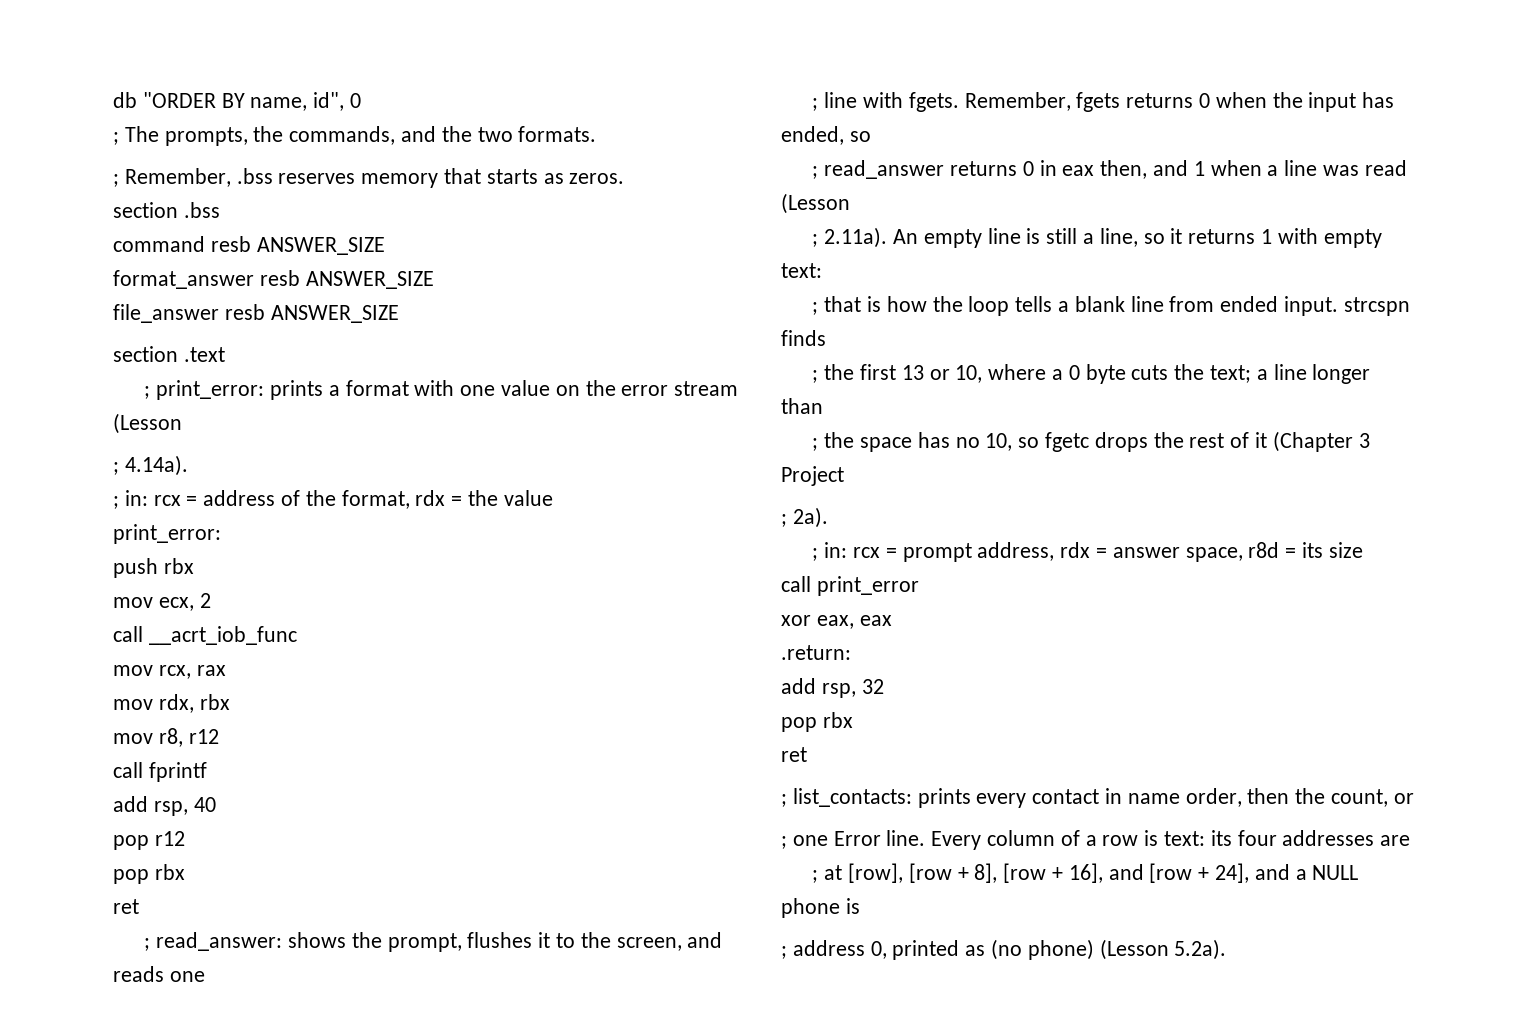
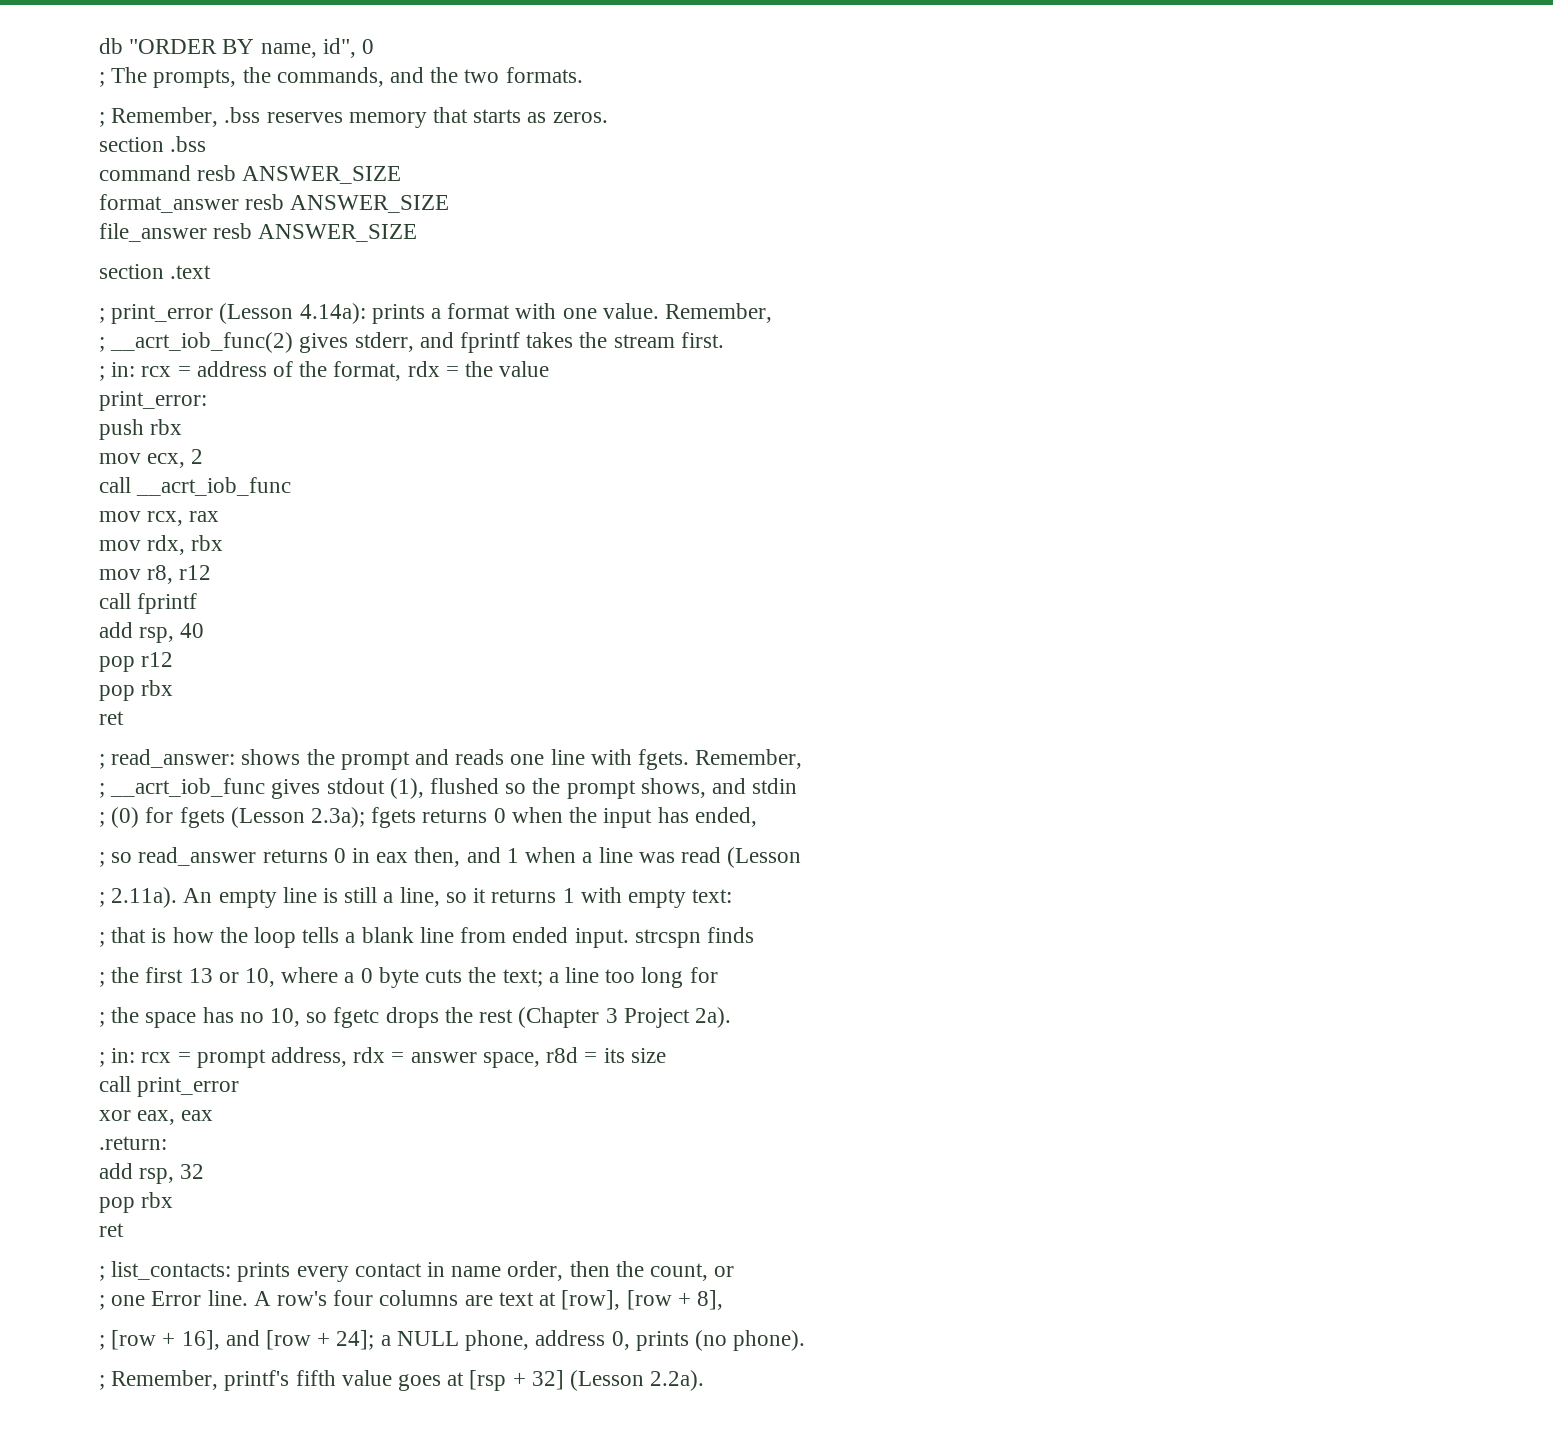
[156,380,265,400] print_error: -> [111,303,366,324] print_error (Lesson 4.14a):
[500,380,739,396] [113,413,182,434] [113,455,188,476] value on the error stream (Lesson // ; 4.14a). -> [602,303,773,323] [99,332,724,353] value. Remember, // ; __acrt_iob_func(2) gives stderr, and fprintf takes the stream first.
[387,932,682,952] prompt, flushes it to the screen, -> [340,751,410,770] prompt
[812,98,819,111] // ; -> (545, 759) none
(1071, 101) none -> [99,778,798,799] [99,807,366,828] // ; __acrt_iob_func gives stdout (1), flushed so the prompt shows, and stdin // ; (0) for fgets (Lesson 2.3a);
[849,131,871,142] [812,166,819,179] so // ; -> [99,852,133,867] // ; so
[1312,364,1371,384] [781,398,823,414] longer than -> [605,967,718,988] too long for
[1230,432,1267,448] of it -> (514, 1016) none
[781,514,787,527] // ; -> (690, 1018) none
[931,830,1375,850] Every column of a row is text: its four addresses -> [253,1290,459,1306] A row's four columns
[812,870,819,883] // ; -> [498,1292,534,1306] text
(998, 873) none -> [99,1335,105,1350] // ;
[1214,863,1359,883] [781,898,860,918] [781,939,1227,960] 24], and a NULL phone is // ; address 0, printed as (no phone) (Lesson 5.2a). -> [336,1330,806,1351] [99,1370,705,1391] 24]; a NULL phone, address 0, prints (no phone). // ; Remember, printf's fifth value goes at [rsp + 32] (Lesson 2.2a).

